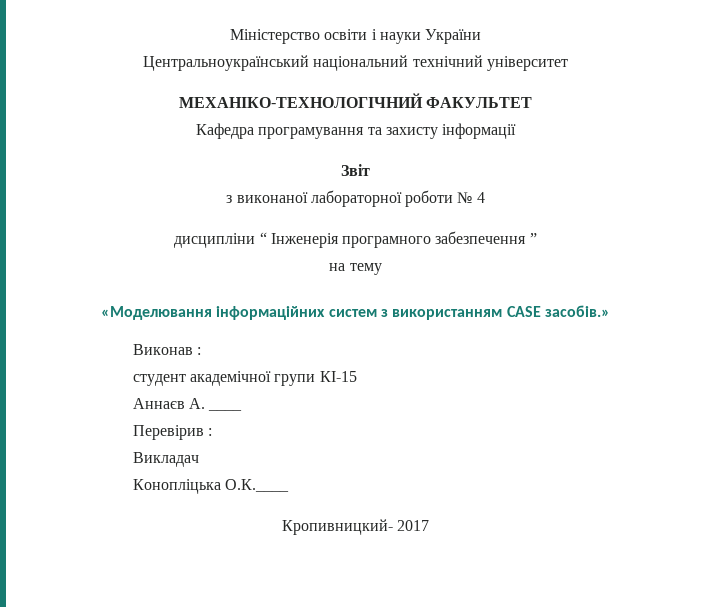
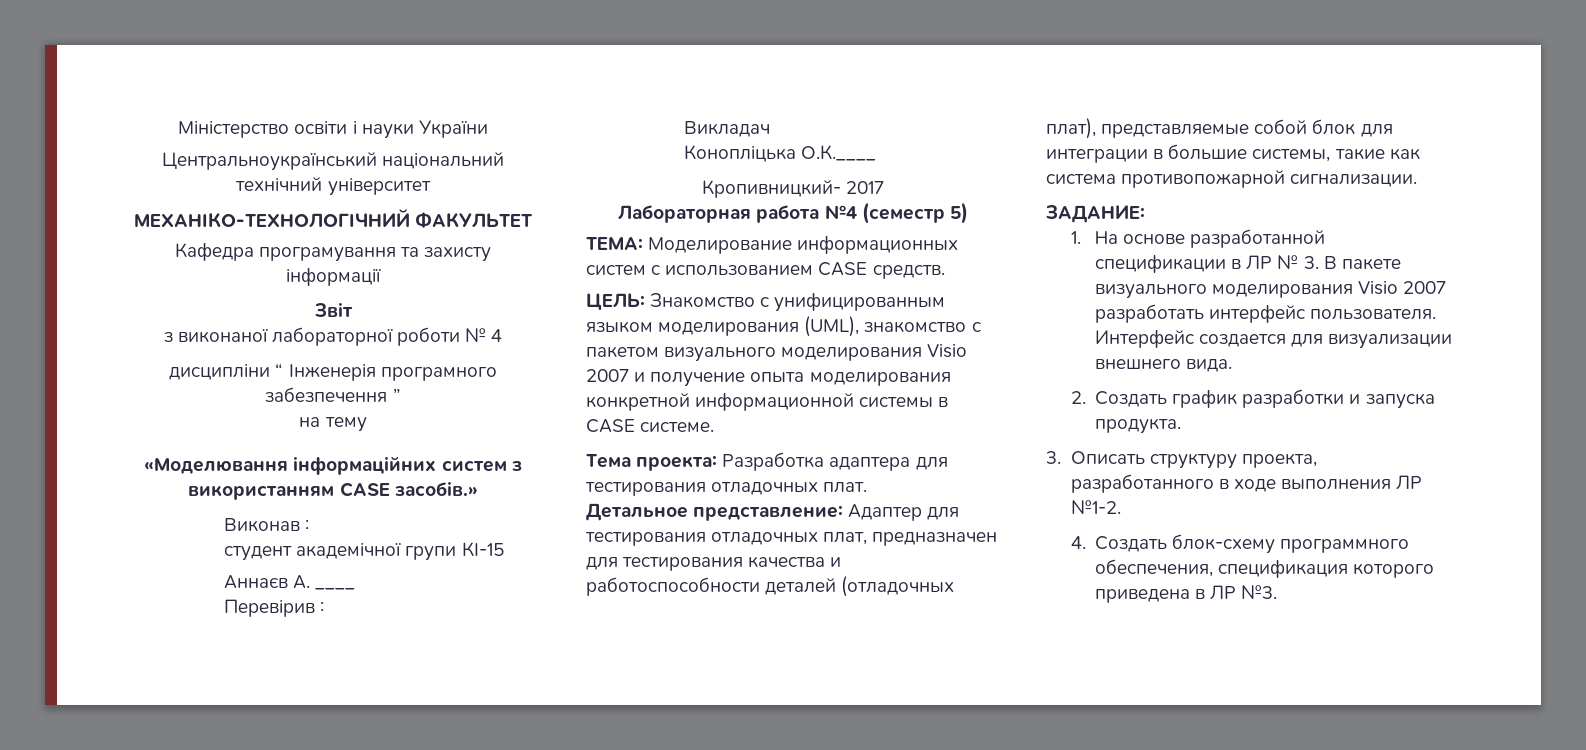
(430, 525) none -> [618,202,968,224] [586,235,959,254] [586,262,945,279] [586,292,946,312] [586,316,982,337] [586,344,968,362] [586,369,951,387] [586,392,949,411] [586,419,715,433] [586,452,948,471] [585,482,868,496] [586,503,960,521] [585,532,998,546] [586,556,842,571] [586,576,955,597] [1046,118,1393,139] [1046,144,1420,163] [1046,170,1418,188] [1045,205,1145,223] [1070,229,1326,248] [1095,254,1401,273] [1095,281,1447,299] [1095,304,1437,323] [1095,329,1453,349] [1095,359,1233,372] [1070,389,1435,409] [1095,418,1182,434] [1046,451,1317,469] [1070,474,1423,493] [1070,500,1121,514] [1070,534,1410,554] [1095,559,1435,578] [1095,585,1278,603] // Лабораторная работа №4 (семестр 5) // ТЕМА: Моделирование информационных систем с использованием CASE средств. // ЦЕЛЬ: Знакомство с унифицированным языком моделирования (UML), знакомство с пакетом визуального моделирования Visio 2007 и получение опыта моделирования конкретной информационной системы в CASE системе. // Тема проекта: Разработка адаптера для тестирования отладочных плат. // Детальное представление: Адаптер для тестирования отладочных плат, предназначен для тестирования качества и работоспособности деталей (отладочных плат), представляемые собой блок для интеграции в большие системы, такие как система противопожарной сигнализации. // ЗАДАНИЕ: // 1. На основе разработанной спецификации в ЛР № 3. В пакете визуального моделирования Visio 2007 разработать интерфейс пользователя. Интерфейс создается для визуализации внешнего вида. // 2. Создать график разработки и запуска продукта. // 3. Описать структуру проекта, разработанного в ходе выполнения ЛР №1-2. // 4. Создать блок-схему программного обеспечения, спецификация которого приведена в ЛР №3.

